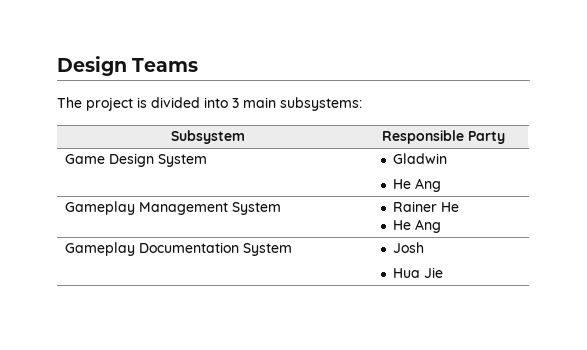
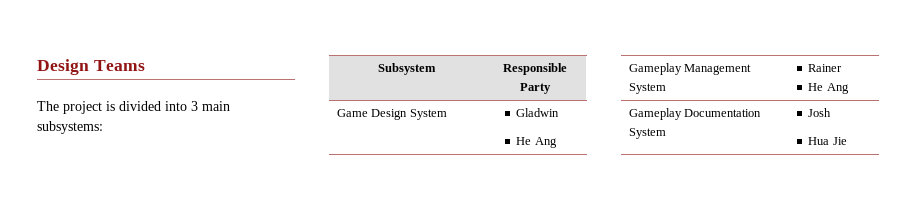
[441,202,460,212] He -> (843, 68) none

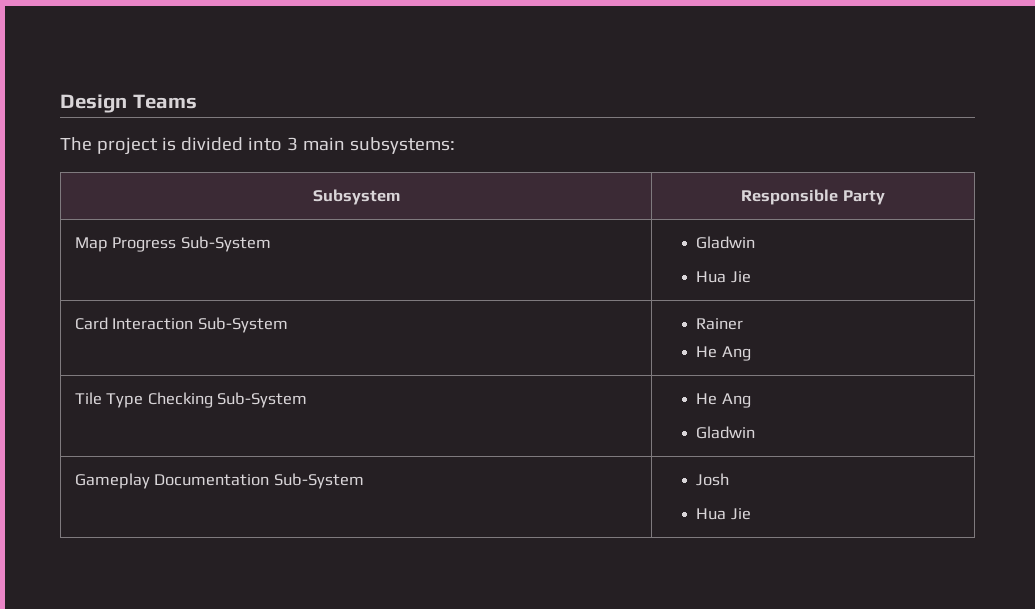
[336,109,447,120] [516,108,560,117] [516,137,557,148] [628,63,752,75] [628,83,666,94] [808,64,843,72] [808,83,849,94] Game Design System | Gladwin // He Ang // Gameplay Management System | Rainer // He Ang -> [74,236,271,252] [696,236,756,249] [696,271,751,283] [74,317,288,333] [696,318,744,330] [696,346,751,361] [74,392,308,408] [696,393,751,408] [696,426,756,439] Map Progress Sub-System | Gladwin // Hua Jie // Card Interaction Sub-System | Rainer // He Ang // Tile Type Checking Sub-System | He Ang // Gladwin
[628,128,666,139] System -> [273,473,364,489] Sub-System

